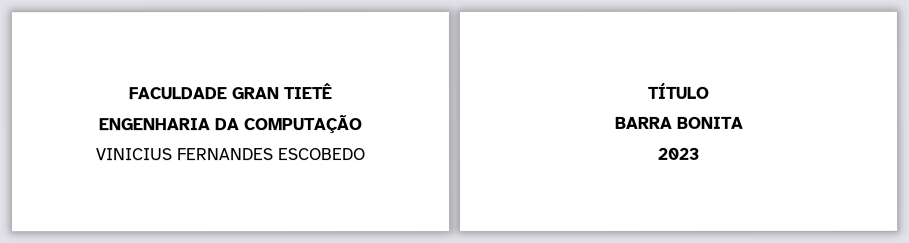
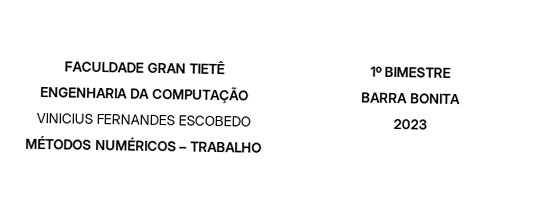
[647,82,709,99] TÍTULO -> [25,135,262,153] [369,66,452,78] MÉTODOS NUMÉRICOS – TRABALHO 1º BIMESTRE

